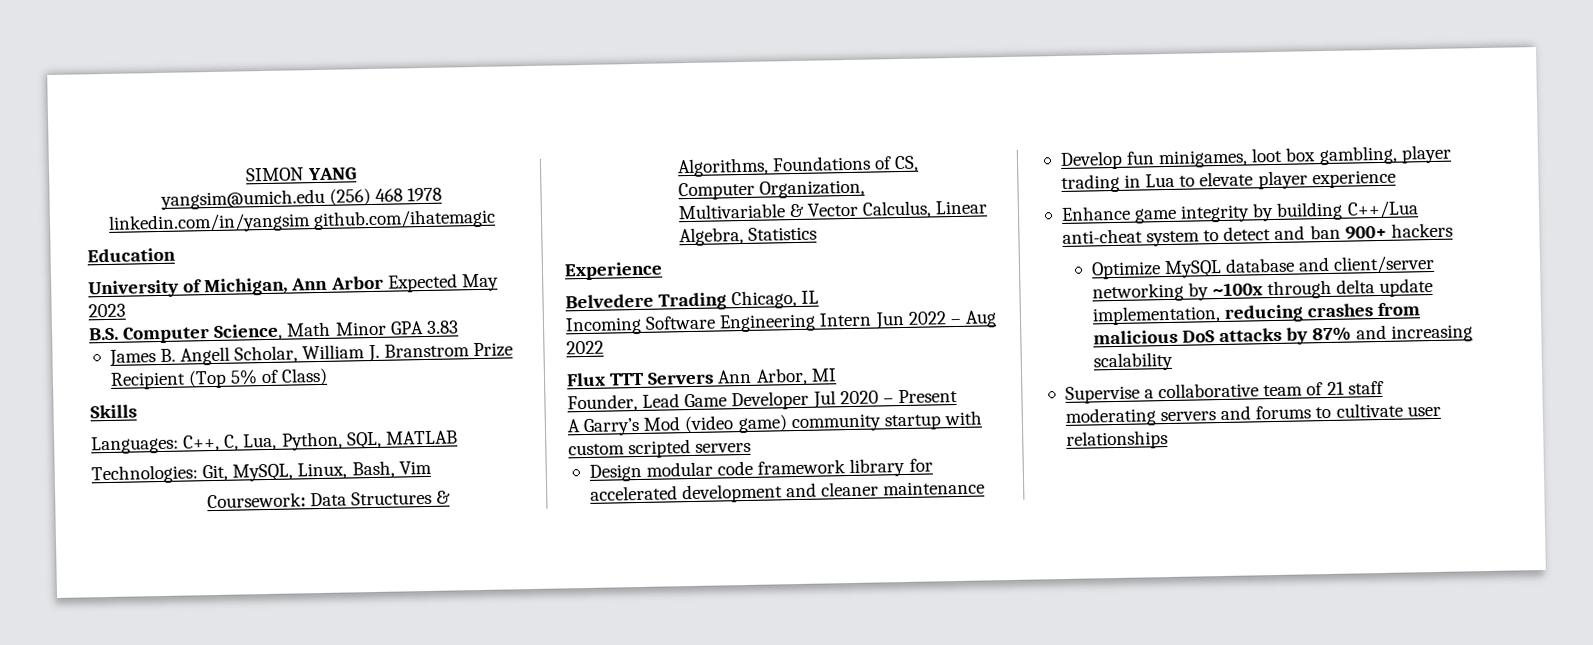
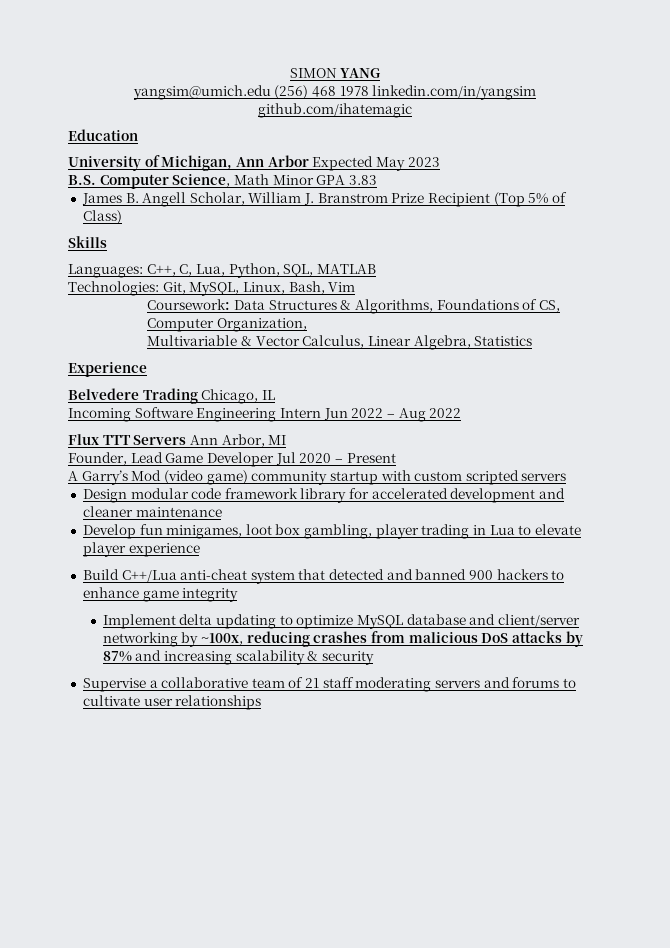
[1060,200,1419,224] [1061,222,1453,247] [1090,261,1161,280] Enhance game integrity by building C++/Lua anti-cheat system to detect and ban 900+ hackers // Optimize -> [82,569,565,584] [82,587,239,602] [102,614,354,629] Build C++/Lua anti-cheat system that detected and banned 900 hackers to enhance game integrity // Implement delta updating to optimize
[1211,277,1434,300] [1091,305,1221,326] ~100x through delta update implementation, -> [200,633,243,645] ~100x,
(1173, 361) none -> [307,651,374,665] & security

